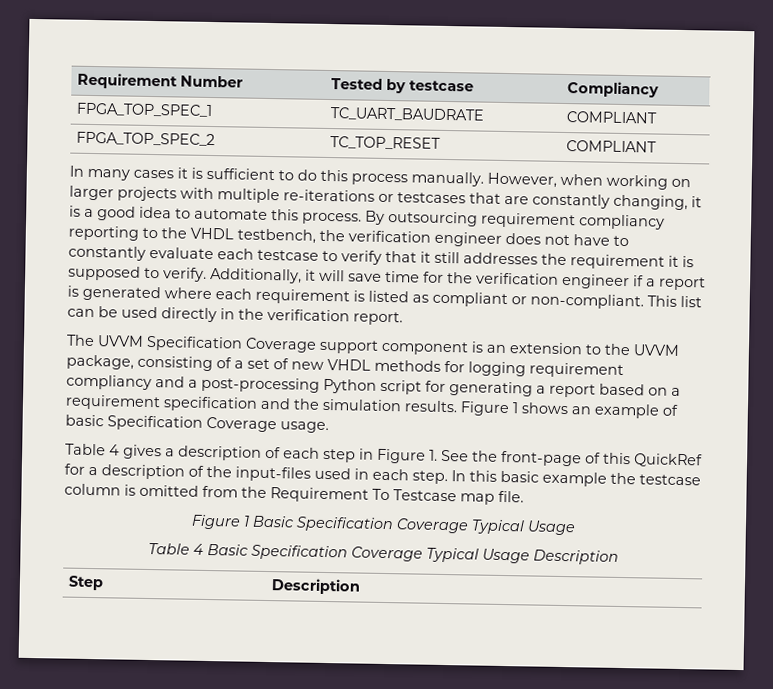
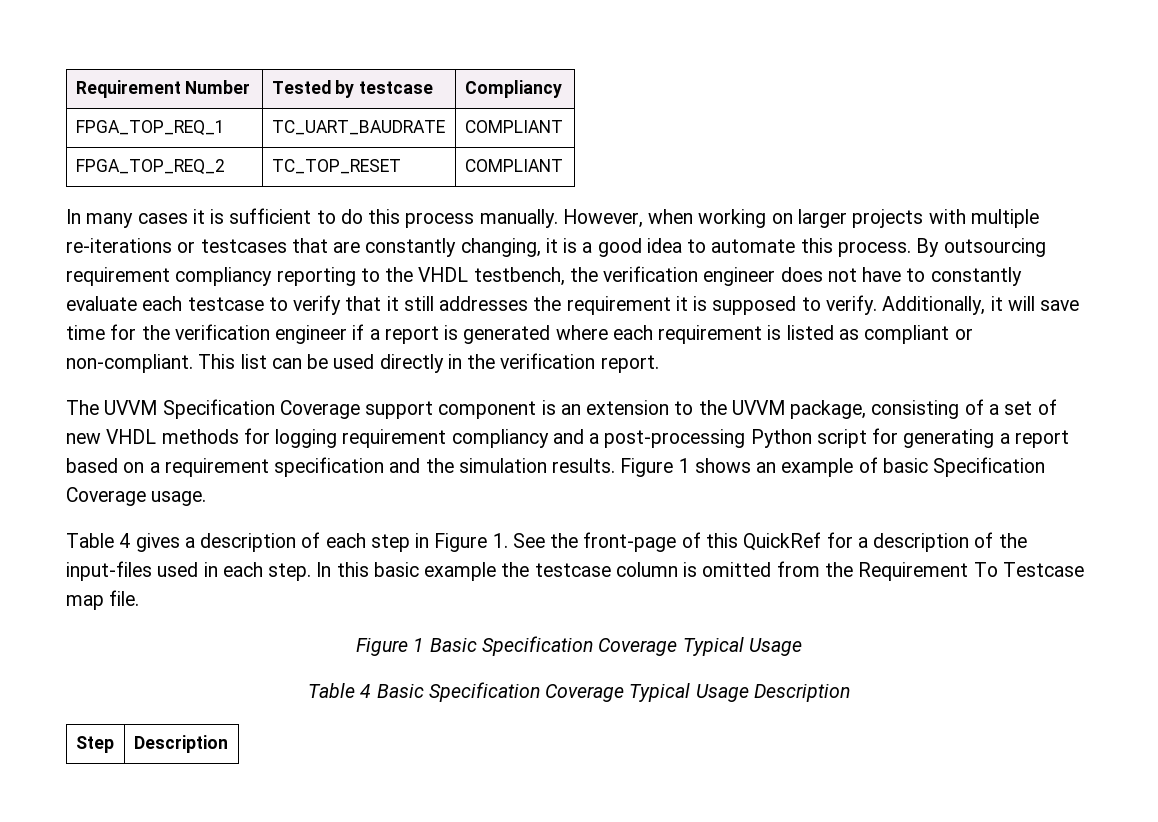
[76,102,214,118] FPGA_TOP_SPEC_1 -> [75,120,225,136] FPGA_TOP_REQ_1
[76,131,216,147] FPGA_TOP_SPEC_2 -> [75,159,225,175] FPGA_TOP_REQ_2

